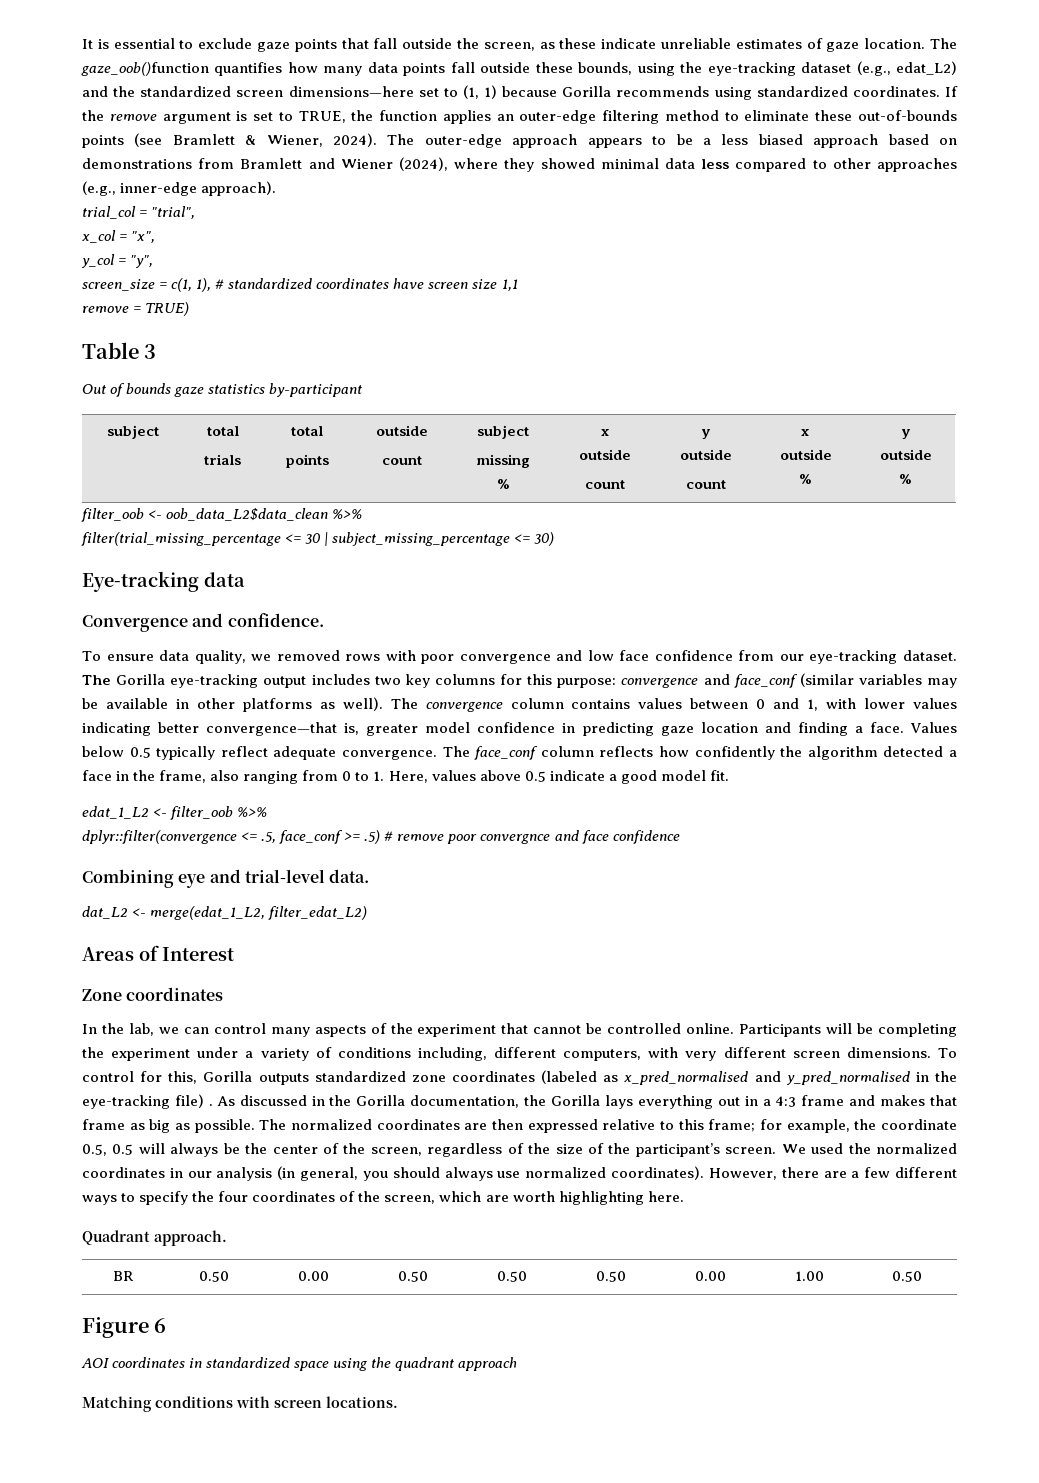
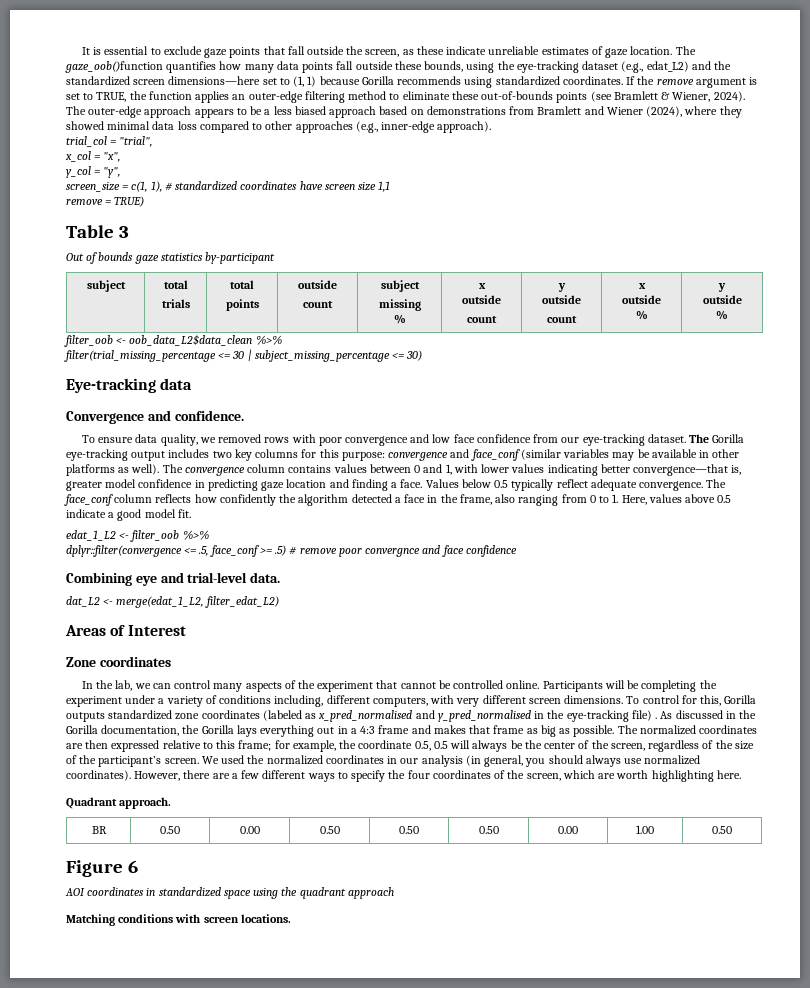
[701,159,730,169] less -> [177,121,197,130] loss

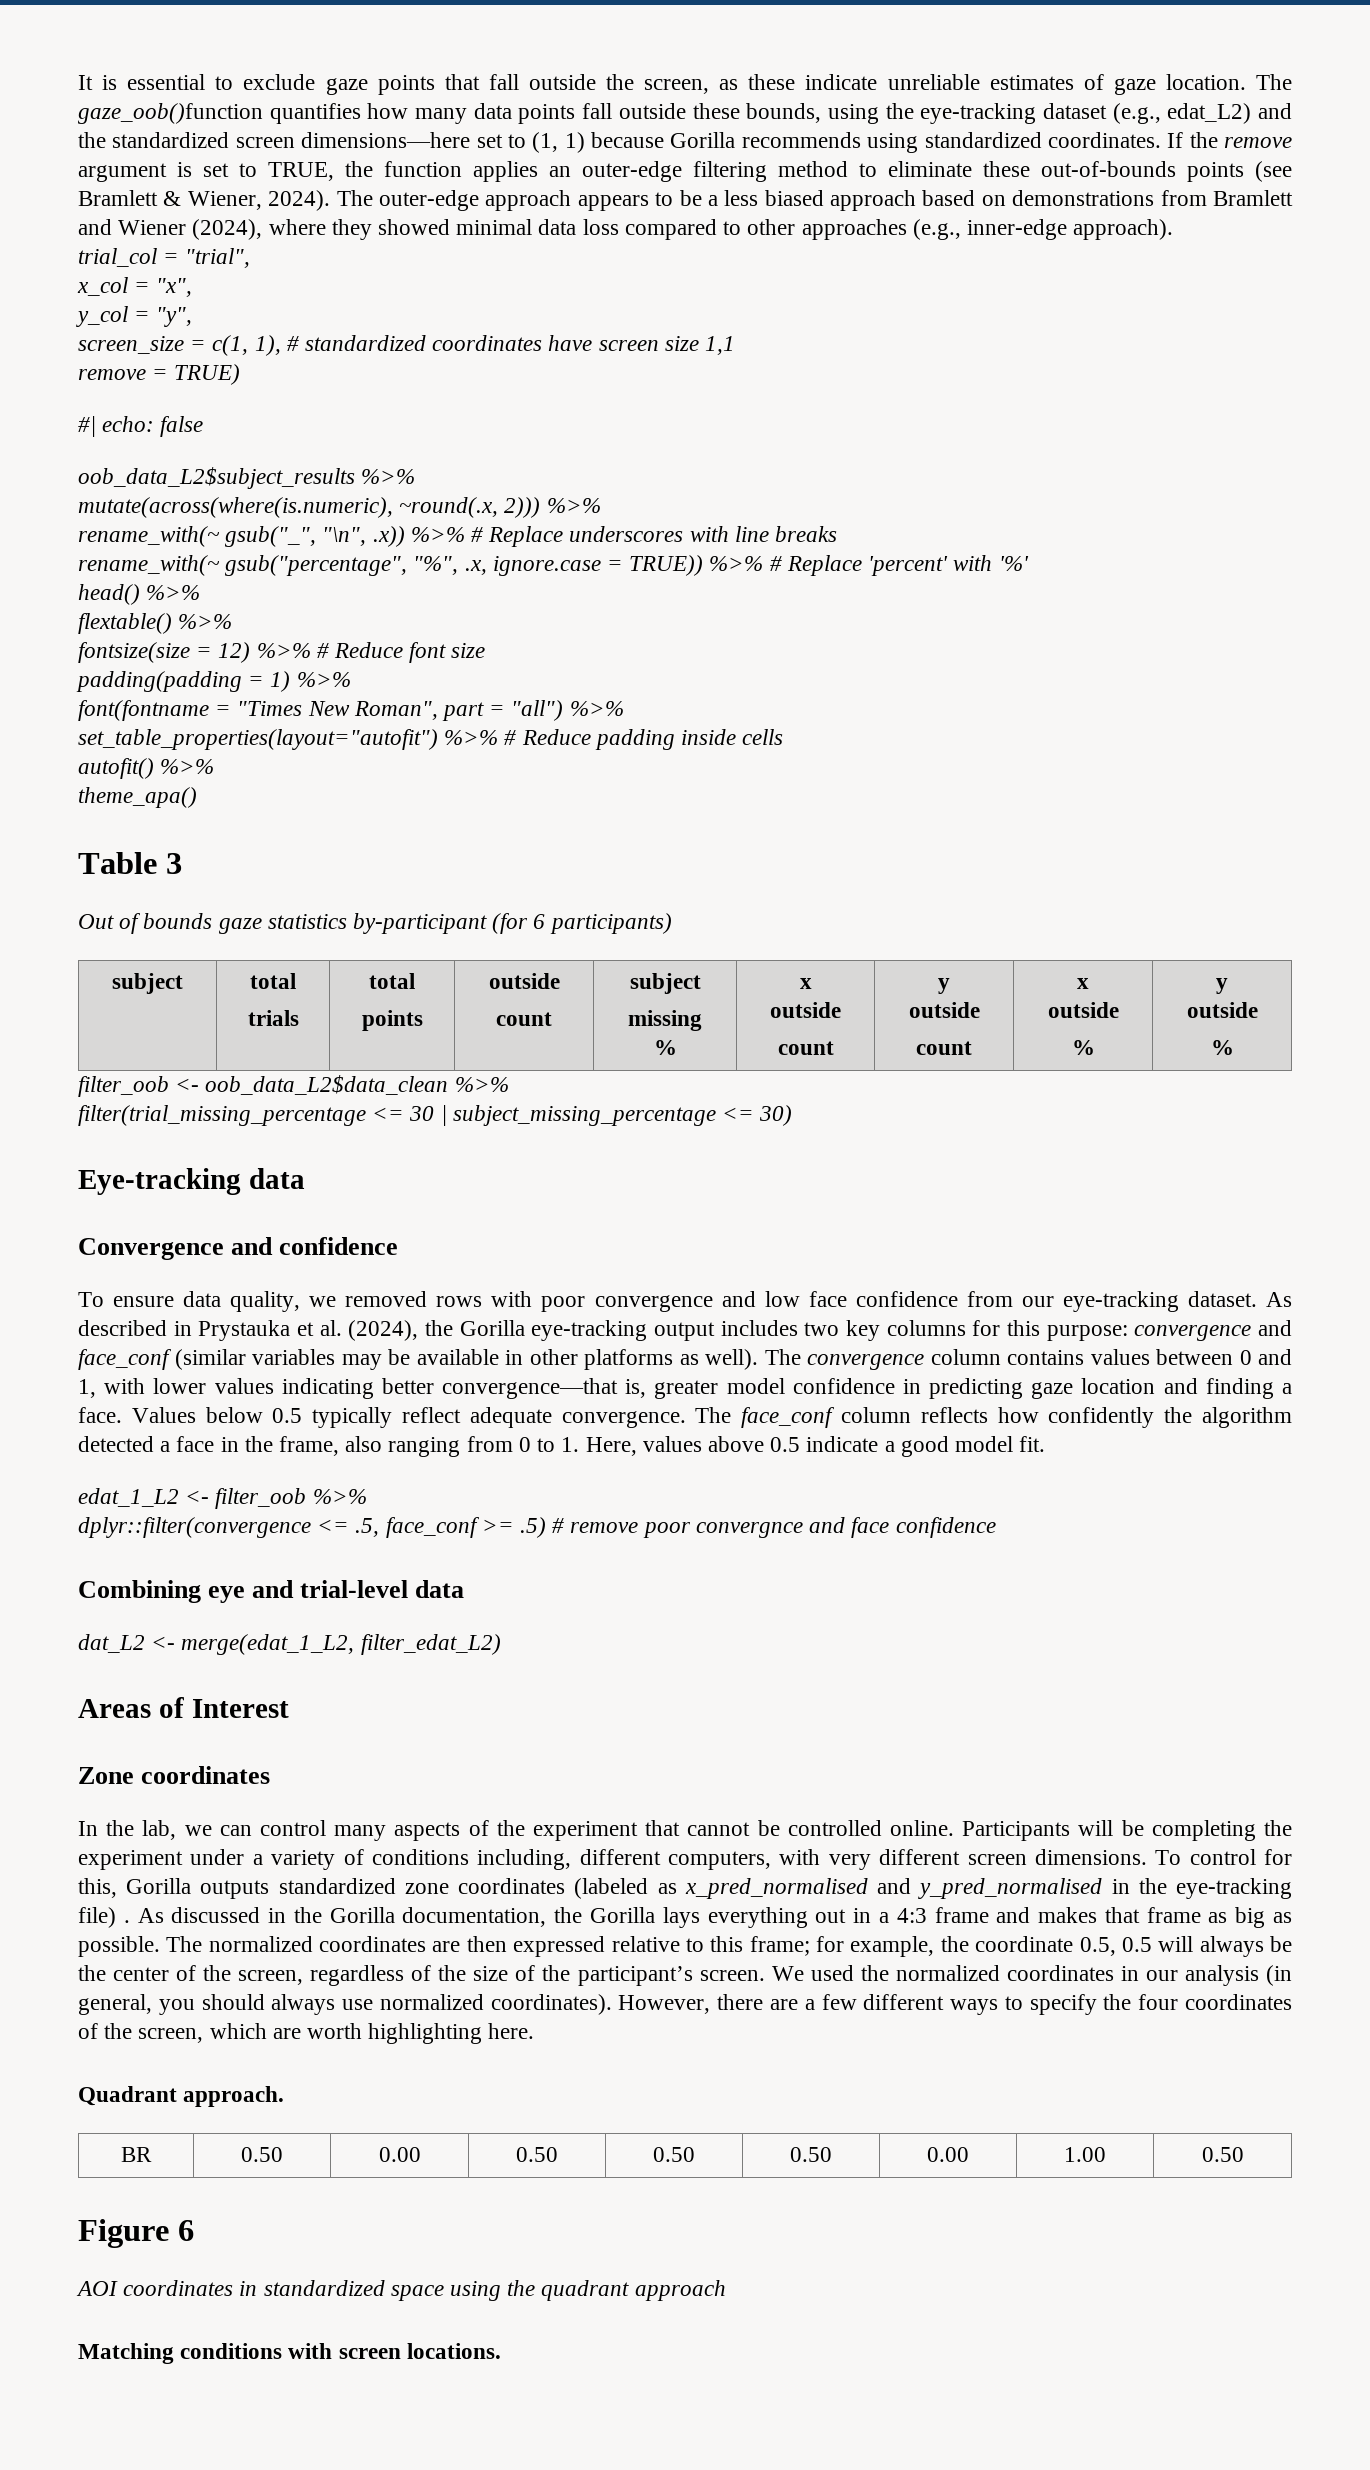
(145, 201) none -> [78,416,204,437] [78,467,416,489] [78,497,601,518] [78,526,838,547] [78,555,1029,576] [78,584,201,605] [78,613,233,634] [78,642,486,663] [76,671,351,692] [78,700,624,721] [78,729,784,750] [78,758,215,779] [78,787,197,808] // #| echo: false // oob_data_L2$subject_results %>% // mutate(across(where(is.numeric), ~round(.x, 2))) %>% // rename_with(~ gsub("_", "\n", .x)) %>% # Replace underscores with line breaks // rename_with(~ gsub("percentage", "%", .x, ignore.case = TRUE)) %>% # Replace 'percent' with '%' // head() %>% // flextable() %>% // fontsize(size = 12) %>% # Reduce font size // padding(padding = 1) %>% // font(fontname = "Times New Roman", part = "all") %>% // set_table_properties(layout="autofit") %>% # Reduce padding inside cells // autofit() %>% // theme_apa()
(276, 258) none -> [492,913,672,934] (for 6 participants)
[174,410,244,421] confidence. -> [279,1237,399,1255] confidence
[689,434,710,443] The -> [1266,1292,1292,1307] [78,1320,453,1341] As described in Prystauka et al. (2024), the
[250,572,281,583] data. -> [415,1580,465,1598] data

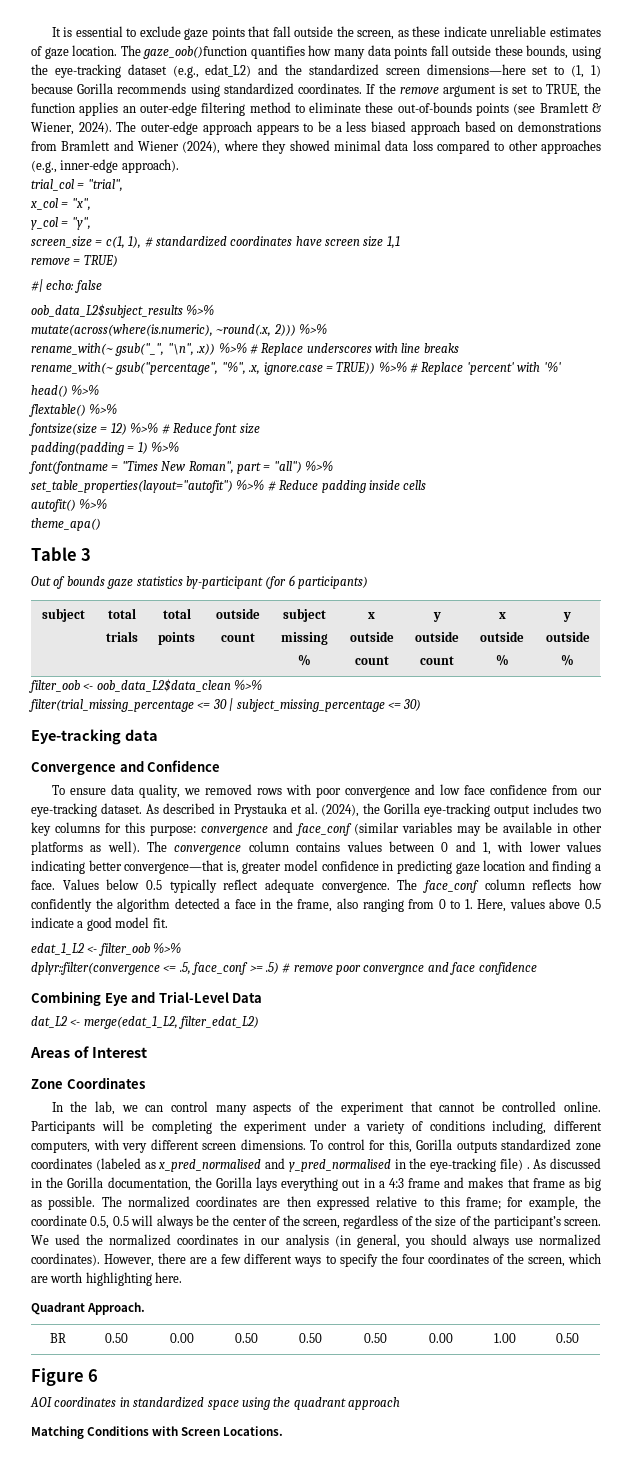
[279,1237,399,1255] confidence -> [147,760,221,772] Confidence
[208,1580,465,1603] eye and trial-level data -> [104,991,263,1006] Eye and Trial-Level Data
[141,1766,271,1784] coordinates -> [66,1077,145,1089] Coordinates
[183,2086,285,2107] approach. -> [87,1302,146,1315] Approach.
[180,2343,501,2359] conditions with screen locations. -> [87,1426,284,1436] Conditions with Screen Locations.

